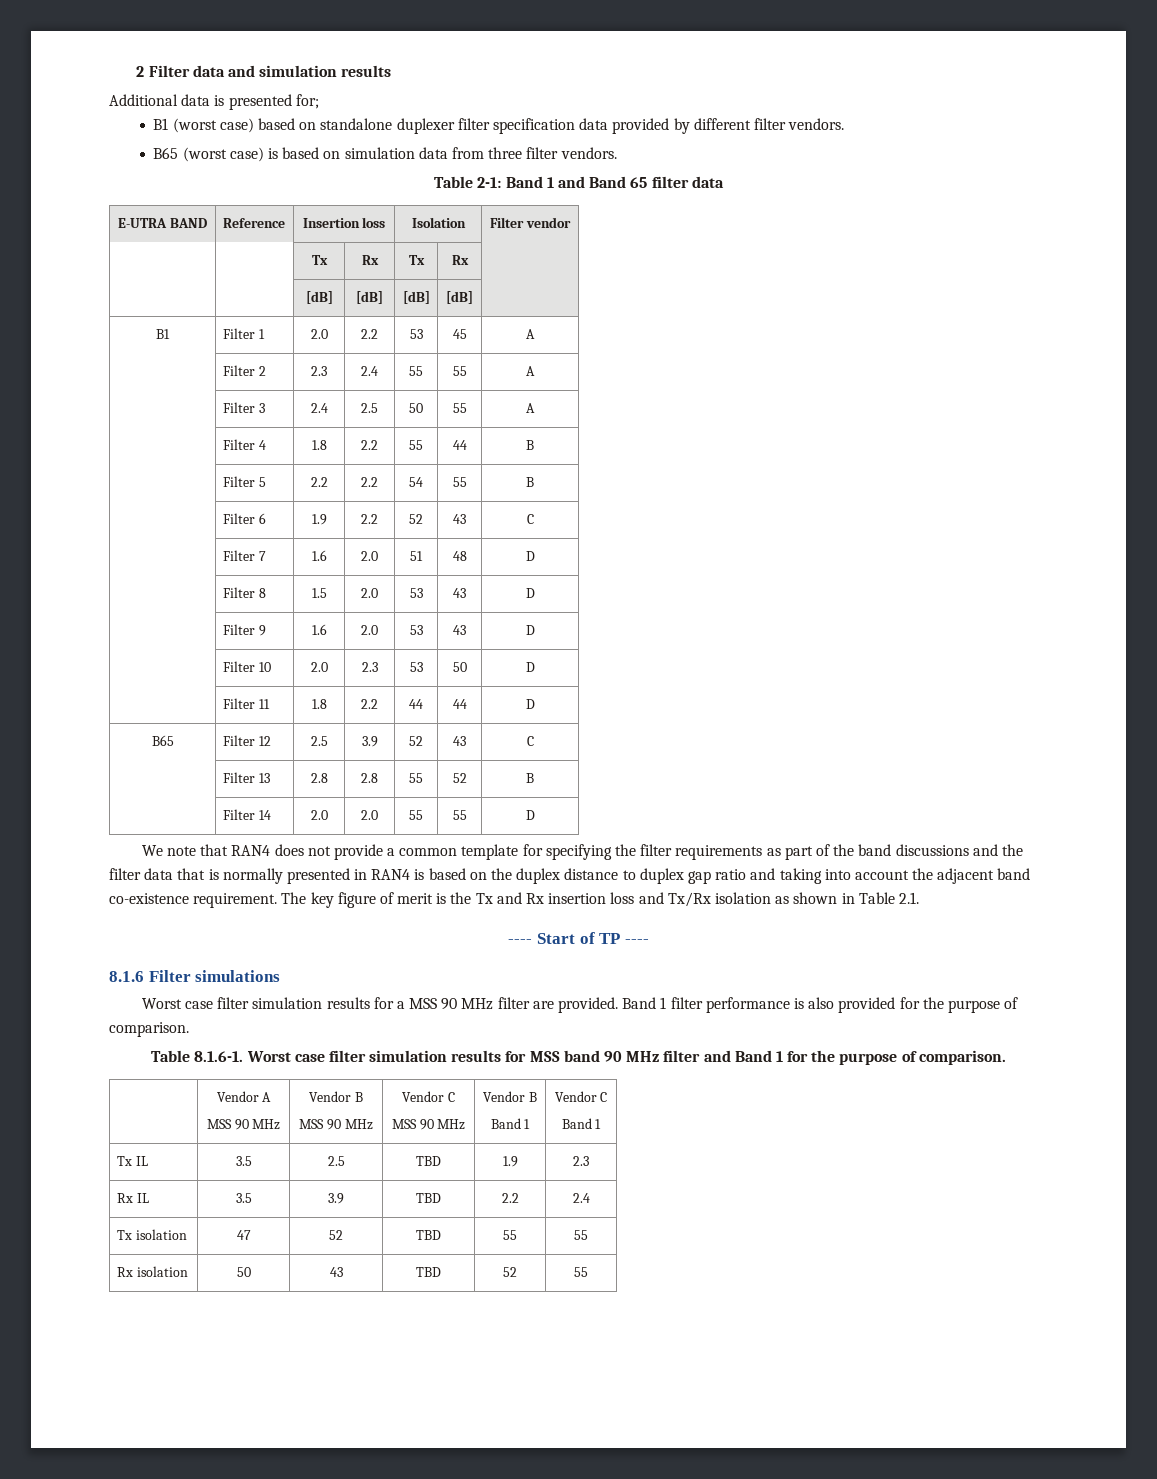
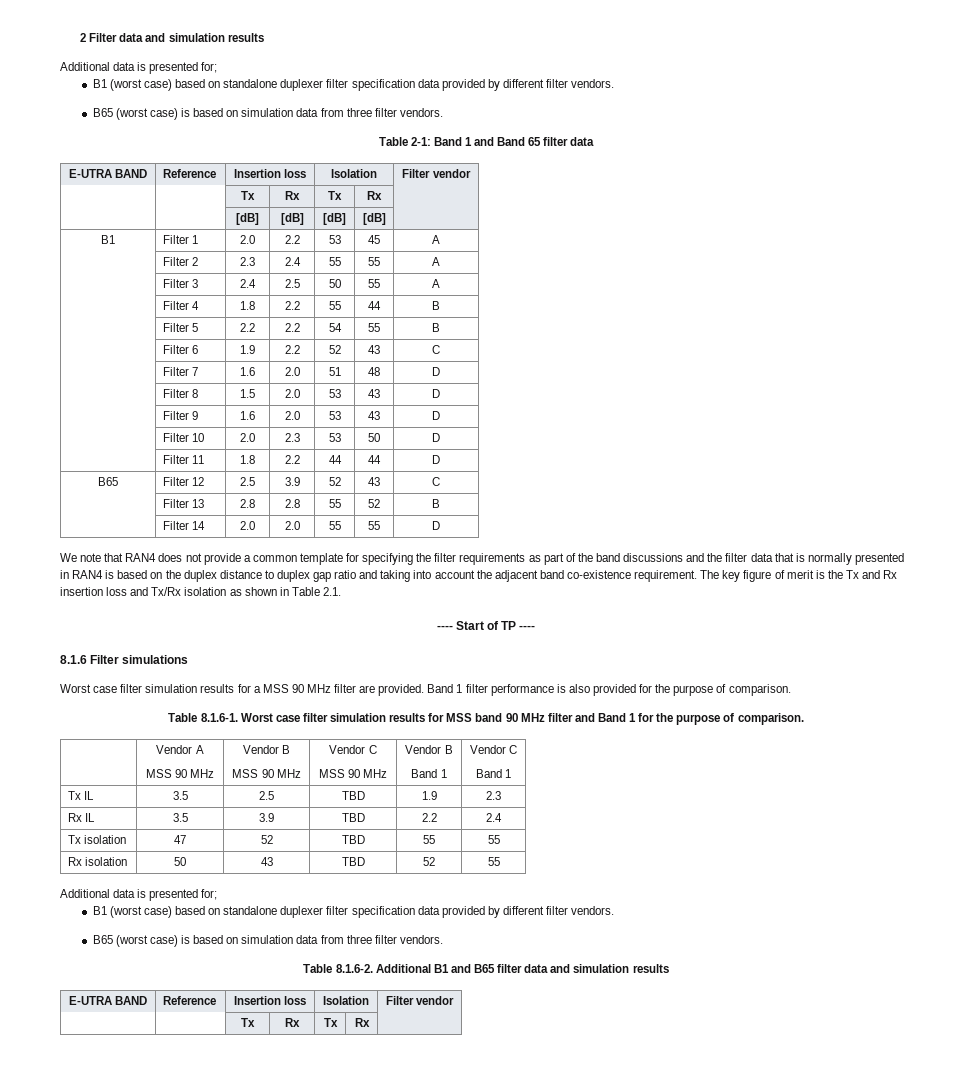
(588, 1272) none -> [60,889,218,901] [92,906,615,918] [92,935,443,947] [303,964,669,973] [68,996,148,1005] [162,996,216,1005] [233,996,307,1005] [323,996,369,1005] [385,996,455,1005] [241,1018,255,1027] [285,1018,300,1027] [323,1018,338,1027] [354,1018,370,1027] // Additional data is presented for; // B1 (worst case) based on standalone duplexer filter specification data provided by different filter vendors. // B65 (worst case) is based on simulation data from three filter vendors. // Table 8.1.6-2. Additional B1 and B65 filter data and simulation results // E-UTRA BAND | Reference | Insertion loss | Isolation | Filter vendor // | | Tx | Rx | Tx | Rx |

